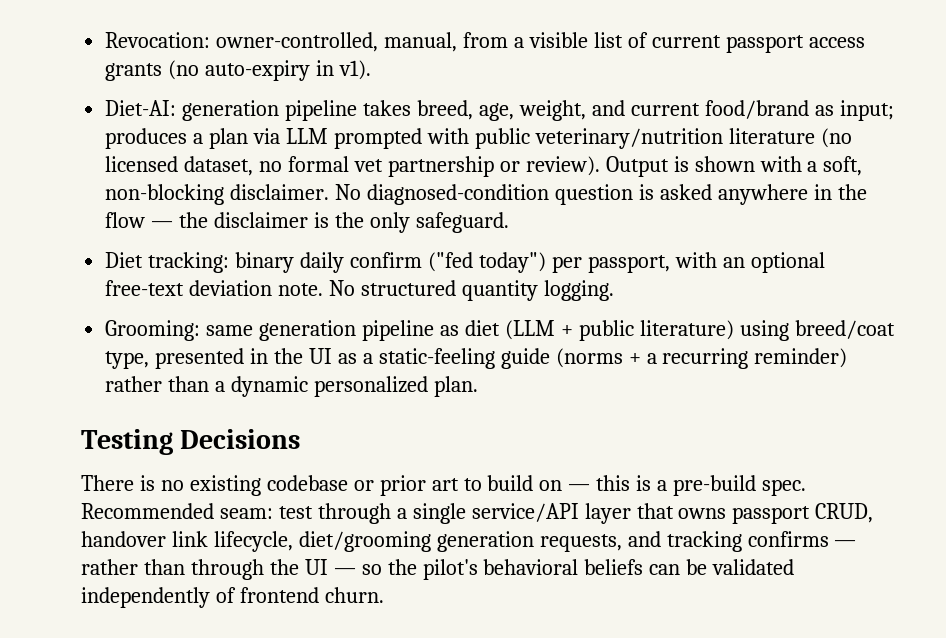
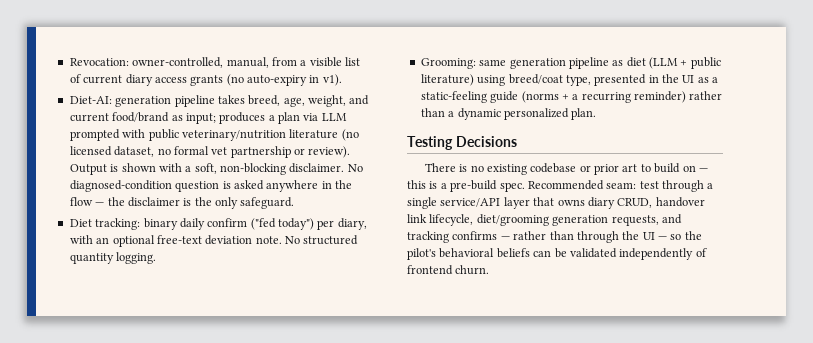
[725,35,804,53] passport -> [125,74,153,86] diary
[587,255,670,273] passport, -> [337,218,367,230] diary,
[732,506,811,524] passport -> [587,197,615,209] diary

